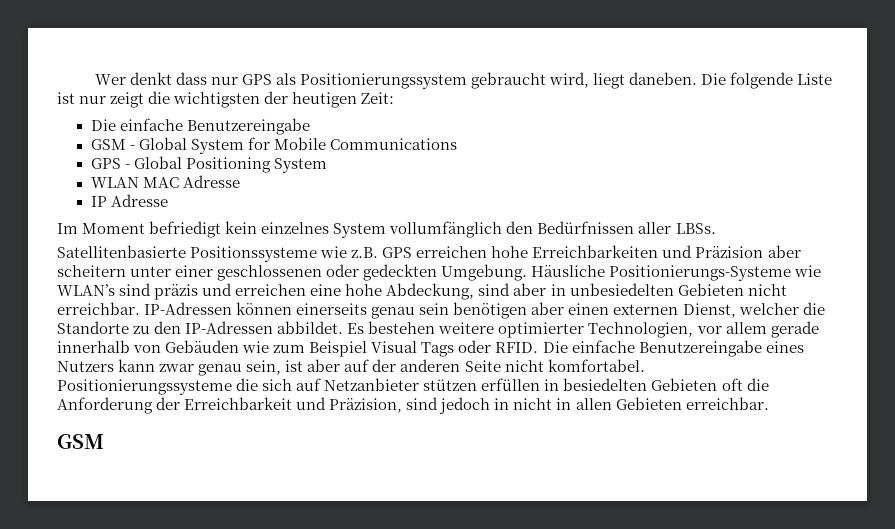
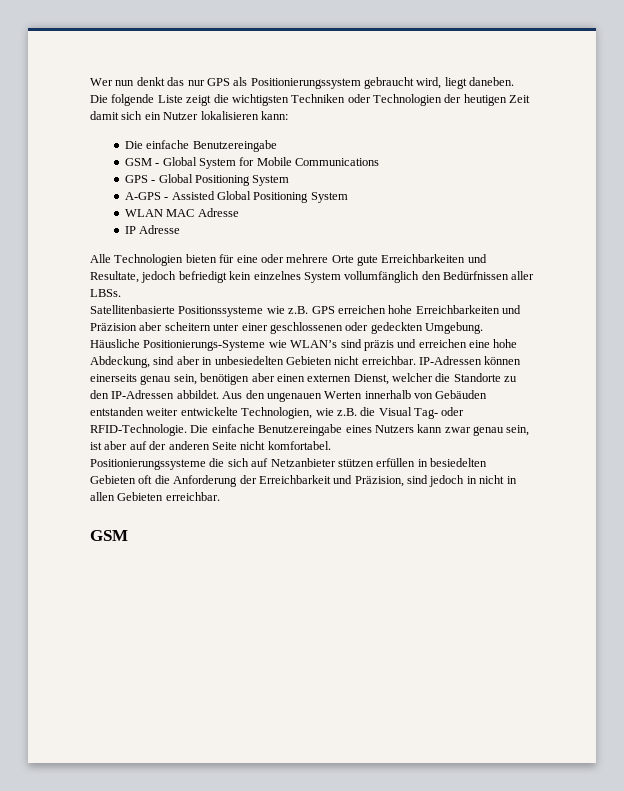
[129,72,207,85] denkt dass -> [115,77,185,86] nun denkt das
[57,92,107,104] ist nur -> (183, 99) none
[264,91,395,108] der heutigen Zeit: -> [291,94,531,106] [90,111,288,120] Techniken oder Technologien der heutigen Zeit damit sich ein Nutzer lokalisieren kann:
(327, 165) none -> [124,191,348,203] // A-GPS - Assisted Global Positioning System
[57,223,146,234] Im Moment -> [90,254,487,266] [90,271,177,283] Alle Technologien bieten für eine oder mehrere Orte gute Erreichbarkeiten und Resultate, jedoch
[419,303,450,315] sein -> [173,374,197,385] sein,
[347,321,819,338] [57,340,539,357] Es bestehen weitere optimierter Technologien, vor allem gerade innerhalb von Gebäuden wie zum Beispiel Visual Tags oder RFID. -> [222,390,488,402] [90,407,465,419] [90,424,187,436] Aus den ungenauen Werten innerhalb von Gebäuden entstanden weiter entwickelte Technologien, wie z.B. die Visual Tag- oder RFID-Technologie.

